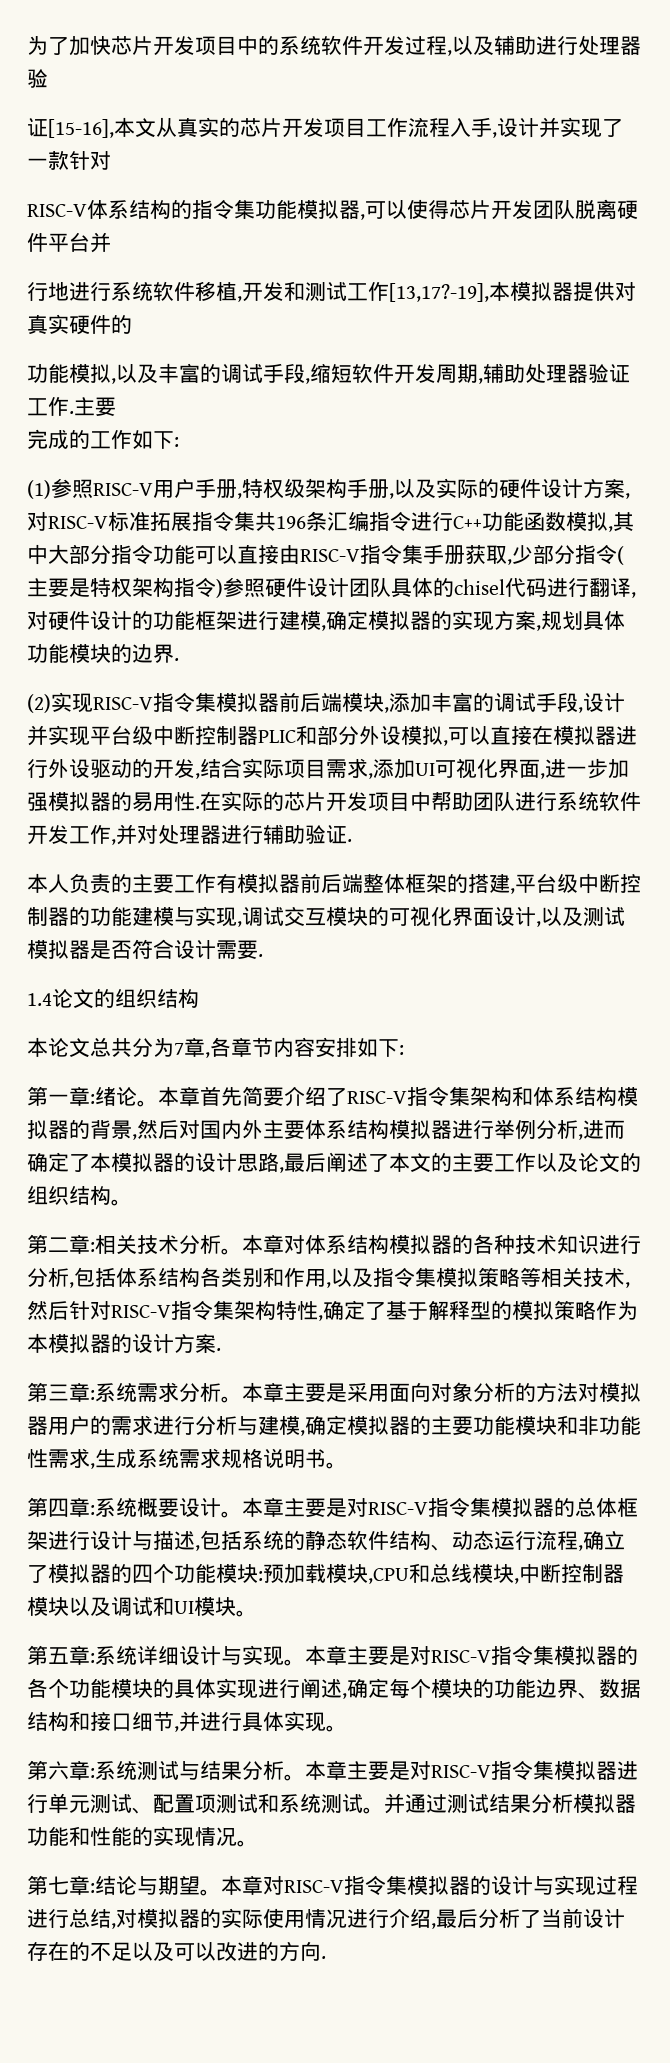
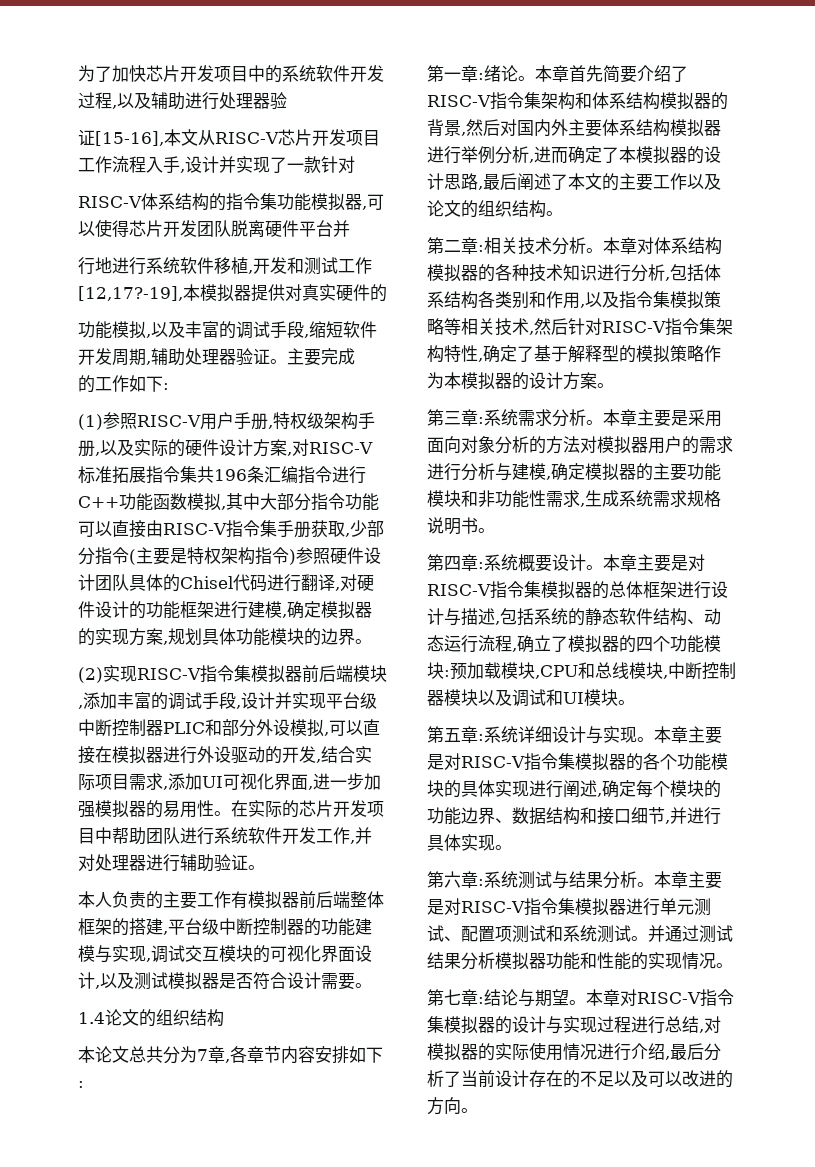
[177,117,240,138] 真实的 -> [215,132,279,144] RISC-V
[389,283,489,302] [13,17?-19], -> [78,286,183,301] [12,17?-19],
[27,397,116,416] 工作.主要 // -> [270,348,321,366] 。主要
(69, 439) none -> (355, 356) //
[454,579,505,595] chisel -> [180,576,233,589] Chisel
[174,658,179,661] . -> [355,639,372,644] 。
[195,806,200,809] . -> [214,811,231,816] 。
[347,839,352,842] . -> [248,865,265,870] 。
[258,954,263,957] . -> [355,983,372,988] 。
[216,1348,221,1351] . -> [597,383,614,388] 。
[321,1956,326,1959] . -> [461,1108,478,1113] 。

